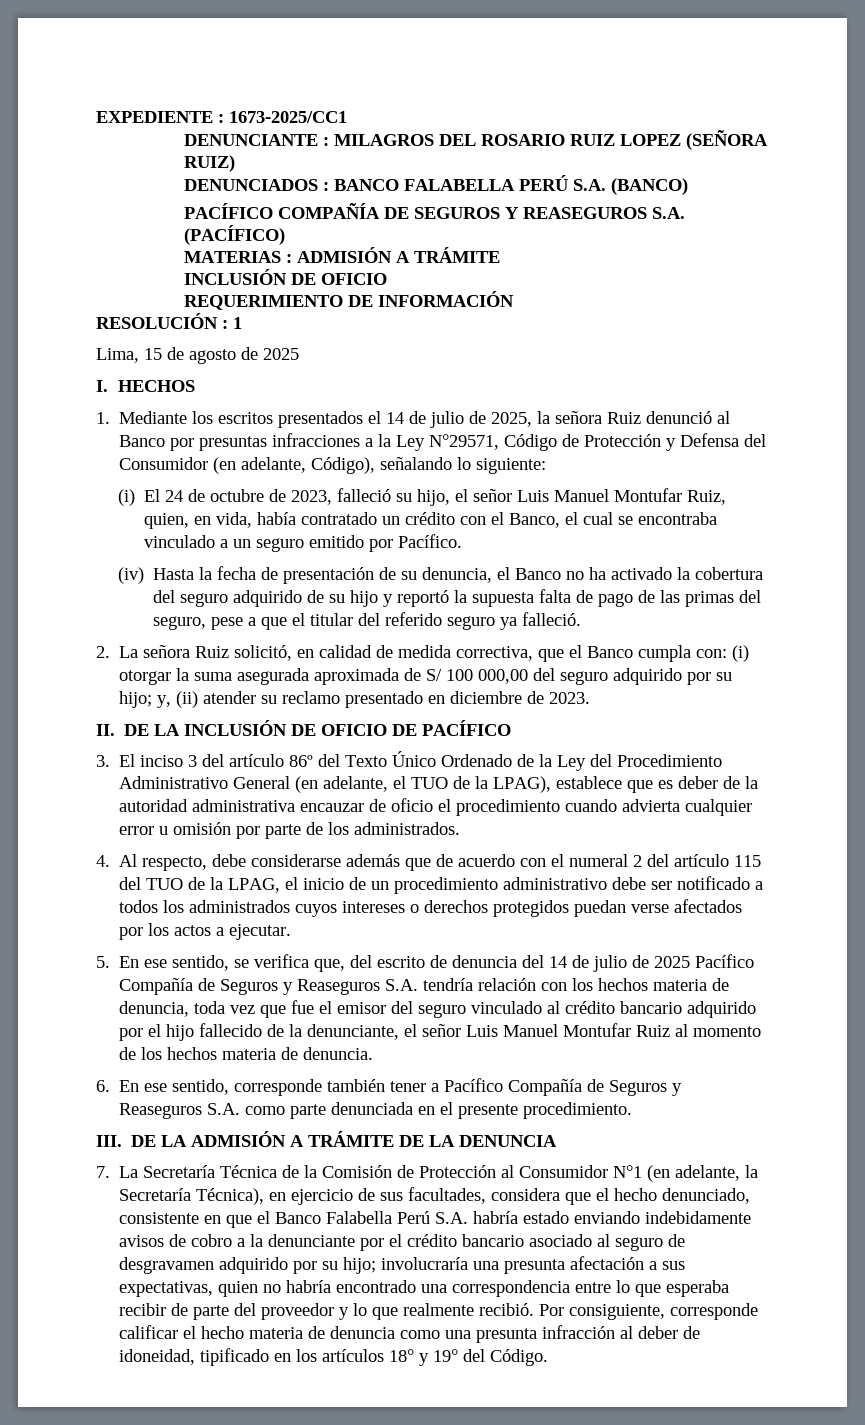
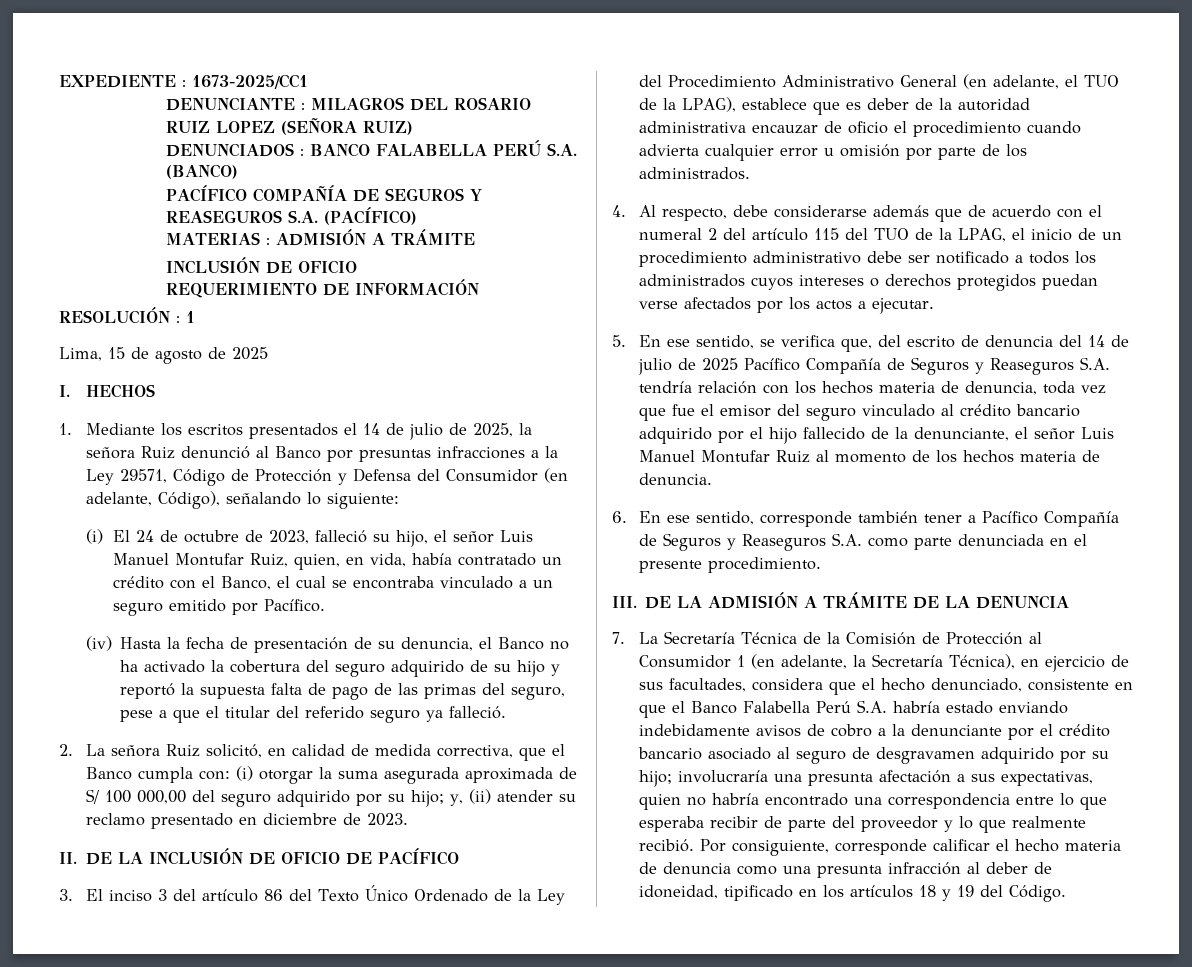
[429,434,500,450] N°29571, -> [119,469,167,483] 29571,
[289,755,314,767] 86º -> [263,889,283,901] 86
[613,1165,643,1178] N°1 -> [736,655,745,667] 1
[389,1349,459,1366] 18° y 19° -> [918,885,974,901] 18 y 19

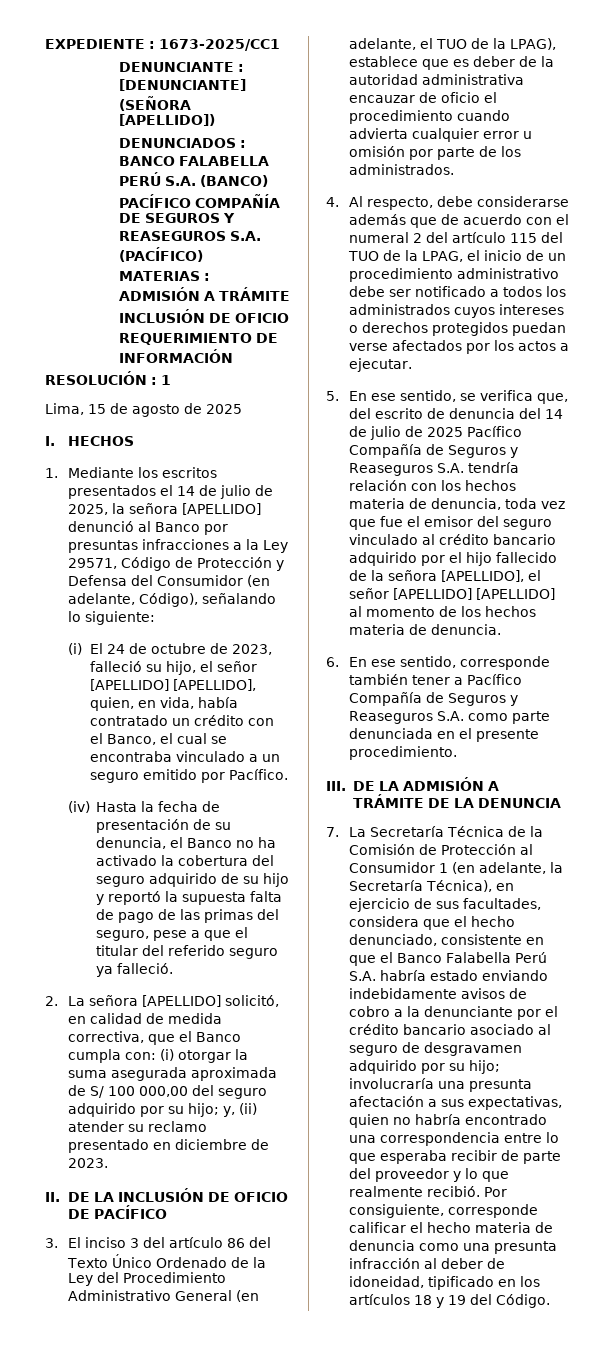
[311,97,532,111] [166,118,414,135] MILAGROS DEL ROSARIO RUIZ LOPEZ (SEÑORA RUIZ) -> [118,79,246,91] [118,96,191,111] [118,114,215,126] [DENUNCIANTE] (SEÑORA [APELLIDO])
[140,446,175,459] Ruiz -> [181,503,261,515] [APELLIDO]
[499,530,533,542] [112,553,288,567] Luis Manuel Montufar Ruiz, -> [90,679,257,691] [APELLIDO] [APELLIDO],
[165,744,200,757] Ruiz -> [141,995,221,1007] [APELLIDO]
[913,427,1114,441] [638,450,810,463] denunciante, el señor Luis Manuel Montufar Ruiz -> [387,570,541,582] [348,588,555,600] señora [APELLIDO], el señor [APELLIDO] [APELLIDO]

